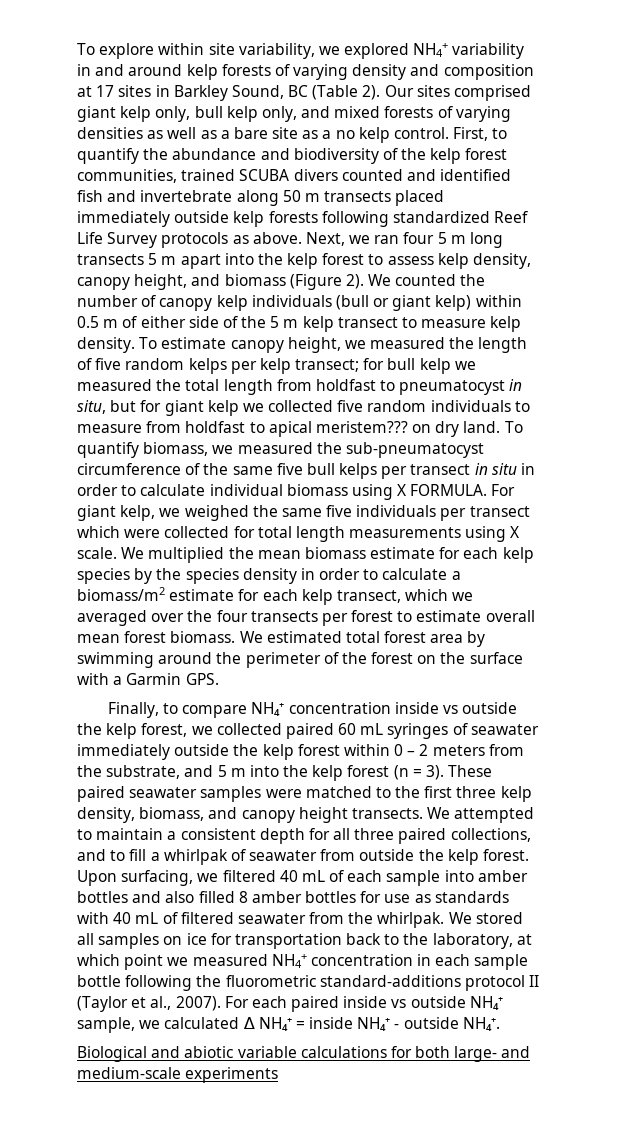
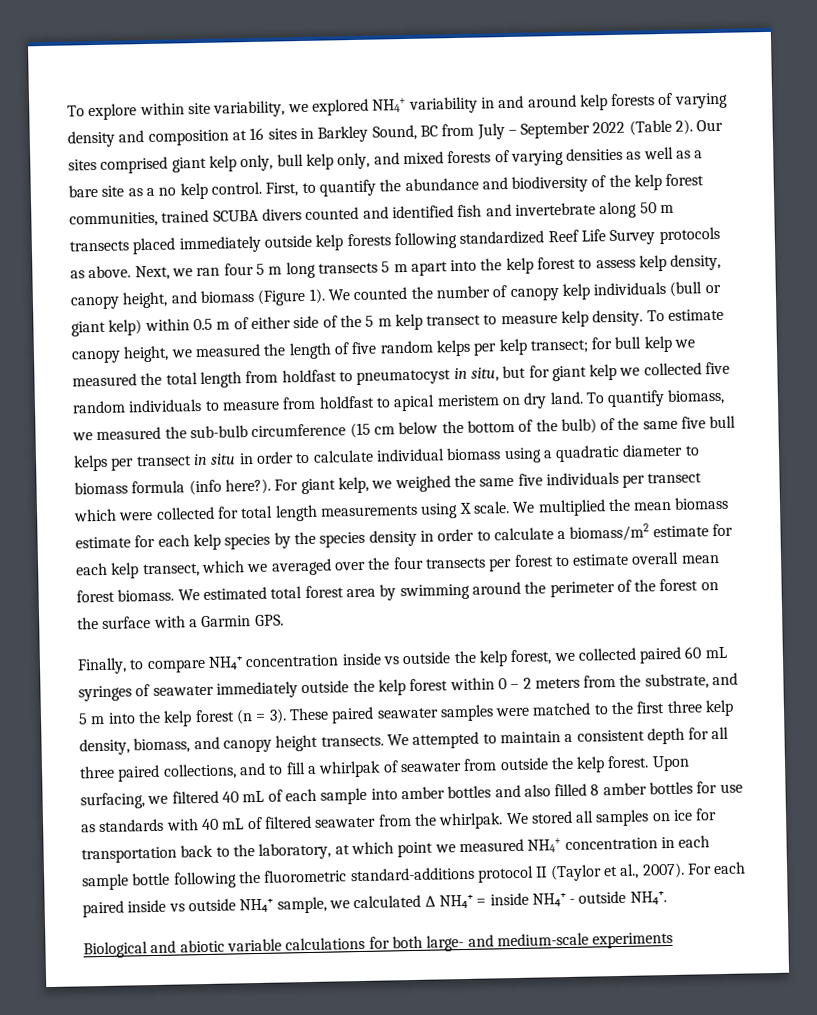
[96,85,115,97] 17 -> [249,127,265,141] 16
(309, 91) none -> [441,121,626,140] from July – September 2022
[345,274,364,289] 2). -> [308,288,326,304] 1).
[315,421,408,433] meristem??? -> [436,394,500,407] meristem
[345,442,484,458] [77,463,181,475] sub-pneumatocyst circumference -> [189,418,597,439] sub-bulb circumference (15 cm below the bottom of the bulb)
[397,484,488,496] X FORMULA. -> [542,443,700,463] [74,478,271,496] a quadratic diameter to biomass formula (info here?).

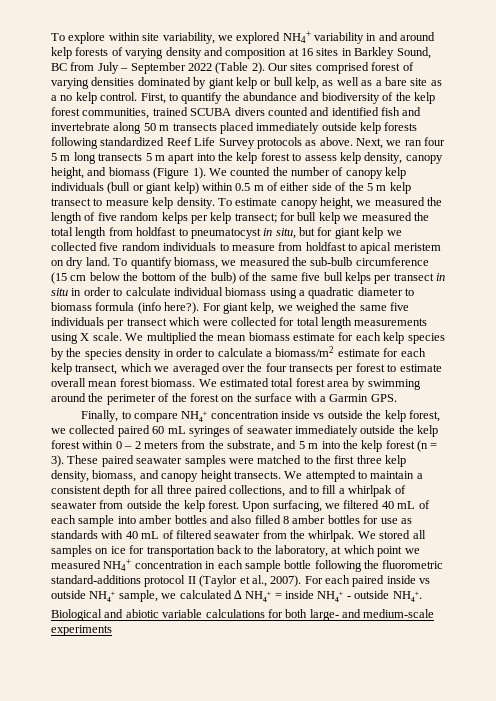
[171,147,624,173] giant kelp only, bull kelp only, and mixed forests of varying densities -> [371,62,414,71] [51,77,319,89] forest of varying densities dominated by giant kelp or bull kelp,

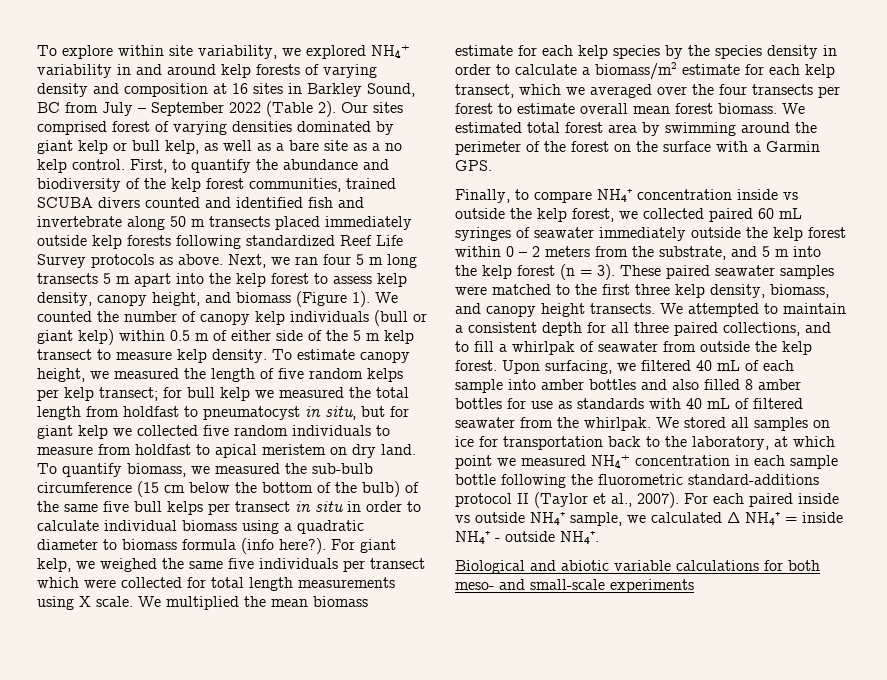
[309,609,435,621] large- and medium-scale -> [455,579,605,590] meso- and small-scale

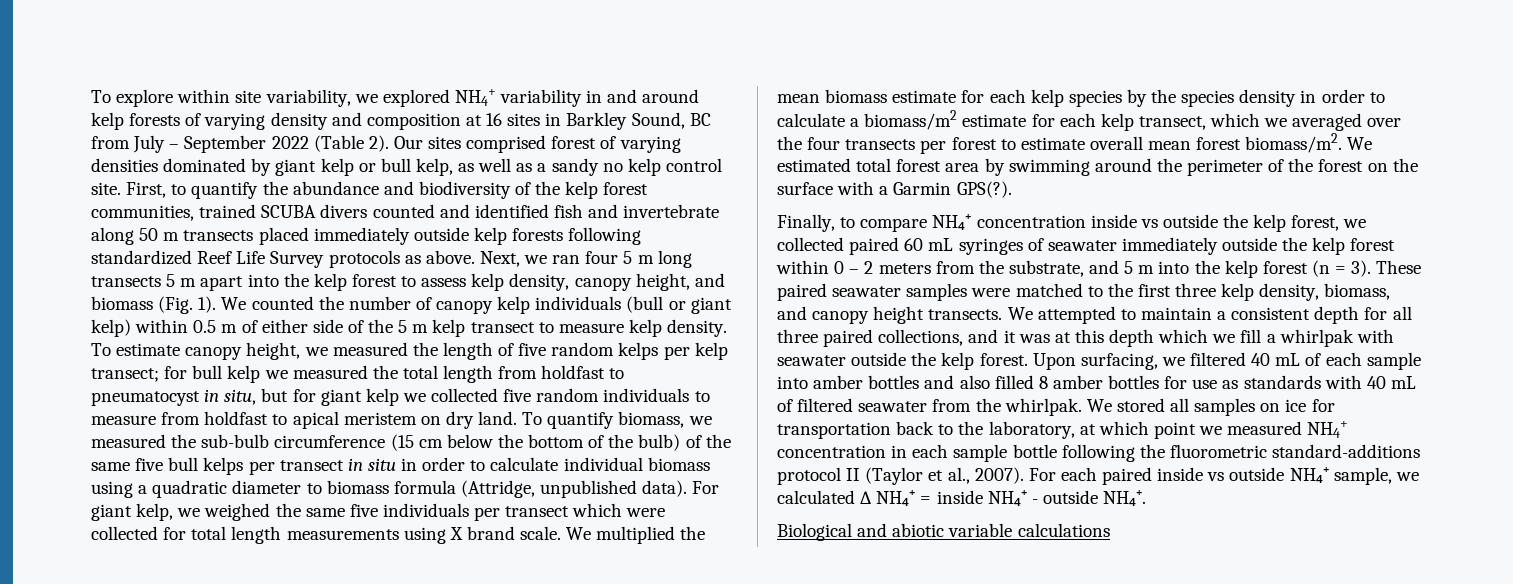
[289,140,402,151] [37,159,125,173] bare site as a no kelp control. -> [551,158,722,176] [91,182,121,195] sandy no kelp control site.
[296,291,347,307] (Figure -> [158,296,194,314] (Fig.
[241,538,326,554] (info here?). -> [460,480,688,498] (Attridge, unpublished data).
(91, 601) none -> [466,526,515,540] brand
[718,103,777,114] biomass. -> [1245,133,1343,153] biomass/m2.
[455,160,492,171] GPS. -> [956,181,1012,198] GPS(?).
[455,341,696,355] to fill a whirlpak of seawater from -> [1003,329,1394,347] [777,355,846,366] it was at this depth which we fill a whirlpak with seawater
[764,560,820,571] [455,579,694,593] for both meso- and small-scale experiments -> (1110, 530) none

